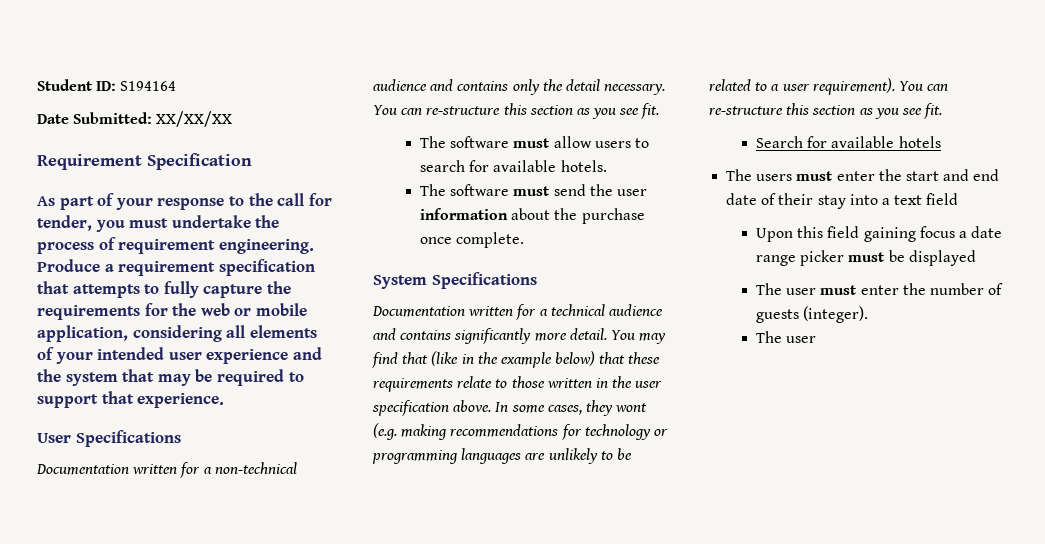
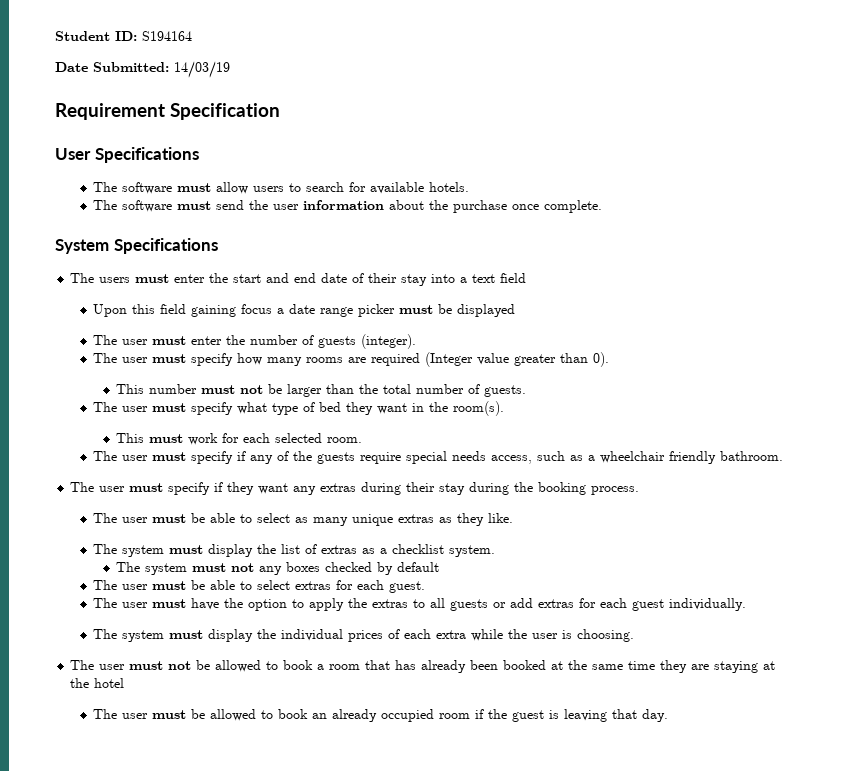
[156,111,233,127] XX/XX/XX -> [174,61,230,78] 14/03/19
[37,193,332,210] [37,215,280,232] [37,237,314,254] [37,259,315,276] [37,281,291,298] [37,303,307,320] [37,325,317,342] [37,347,322,364] [37,369,304,386] [37,391,225,408] [37,430,181,447] [36,462,297,478] [373,79,666,95] [373,103,660,119] As part of your response to the call for tender, you must undertake the process of requirement engineering. Produce a requirement specification that attempts to fully capture the requirements for the web or mobile application, considering all elements of your intended user experience and the system that may be required to support that experience. // User Specifications // Documentation written for a non-technical audience and contains only the detail necessary. You can re-structure this section as you see fit. -> [55,147,199,163] User Specifications
[372,304,663,320] [373,328,667,344] [372,351,661,368] [373,376,663,392] [372,400,648,416] [373,423,668,440] [372,448,632,464] [709,78,949,95] [709,103,943,119] [755,136,941,148] // Documentation written for a technical audience and contains significantly more detail. You may find that (like in the example below) that these requirements relate to those written in the user specification above. In some cases, they wont (e.g. making recommendations for technology or programming languages are unlikely to be related to a user requirement). You can re-structure this section as you see fit. // Search for available hotels -> (218, 246) none
(817, 339) none -> [152,352,610,367] [116,384,527,397] [93,401,505,416] [116,433,363,445] [93,451,784,464] [70,482,640,495] [93,513,514,526] [93,544,496,557] [116,562,440,575] [93,580,426,593] [93,598,747,611] [93,629,635,642] [70,660,776,673] [70,678,125,688] [93,709,669,722] must specify how many rooms are required (Integer value greater than 0). // This number must not be larger than the total number of guests. // The user must specify what type of bed they want in the room(s). // This must work for each selected room. // The user must specify if any of the guests require special needs access, such as a wheelchair friendly bathroom. // The user must specify if they want any extras during their stay during the booking process. // The user must be able to select as many unique extras as they like. // The system must display the list of extras as a checklist system. // The system must not any boxes checked by default // The user must be able to select extras for each guest. // The user must have the option to apply the extras to all guests or add extras for each guest individually. // The system must display the individual prices of each extra while the user is choosing. // The user must not be allowed to book a room that has already been booked at the same time they are staying at the hotel // The user must be allowed to book an already occupied room if the guest is leaving that day.

